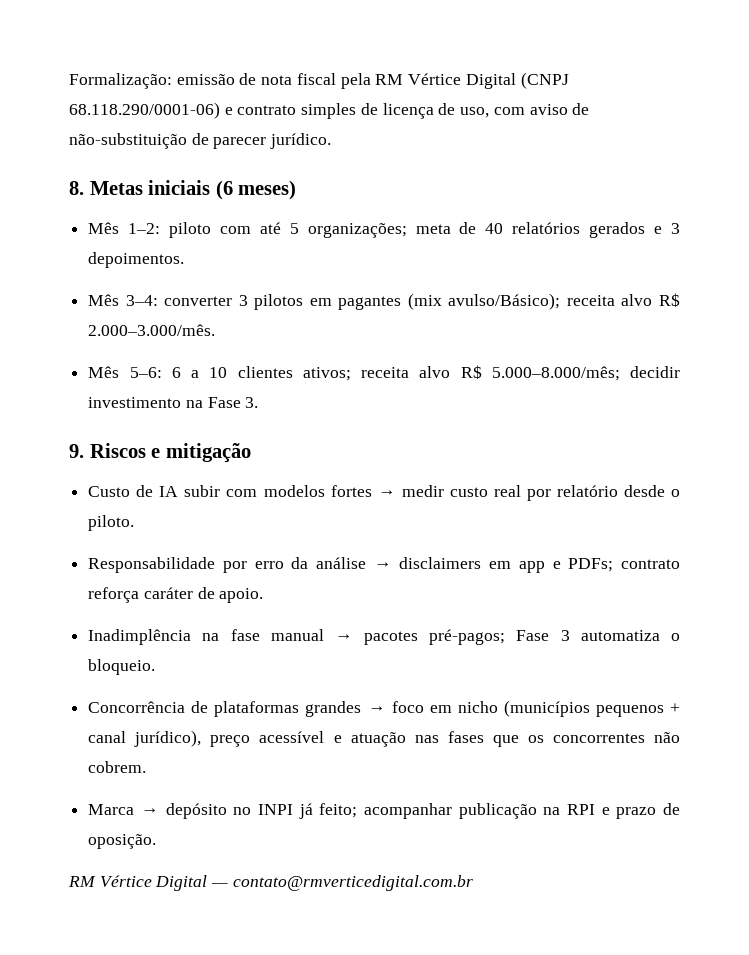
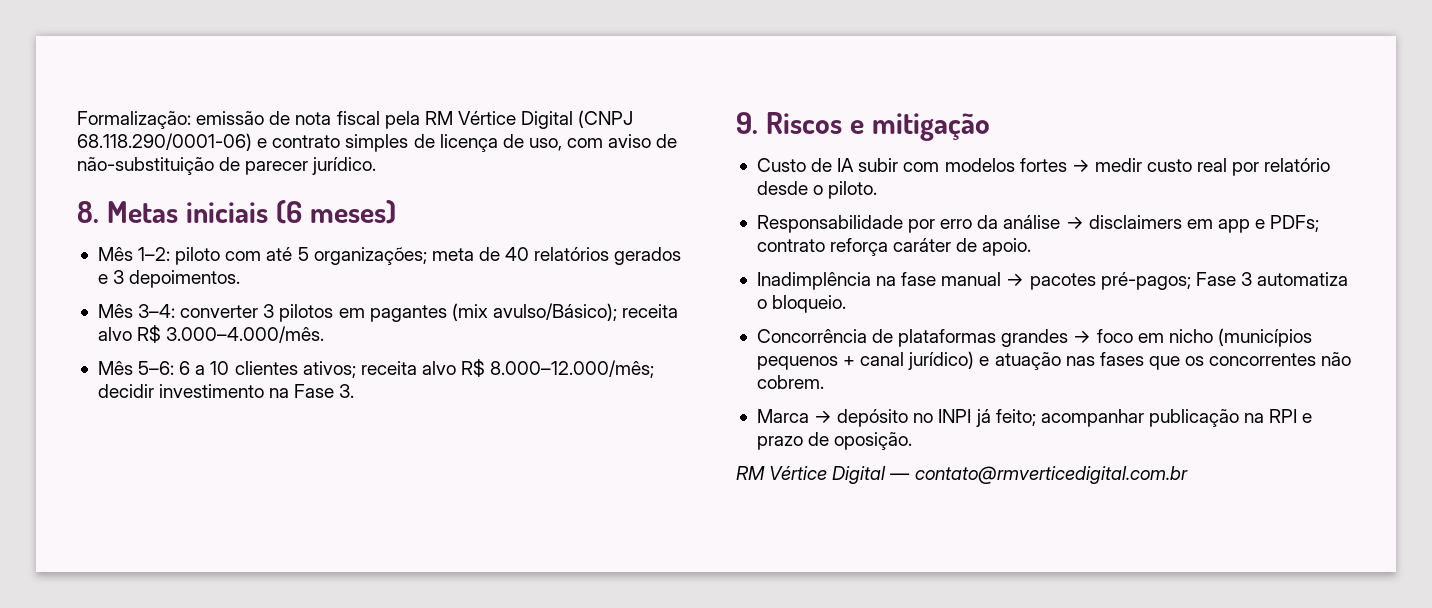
[88,324,216,336] 2.000–3.000/mês. -> [166,326,325,343] 3.000–4.000/mês.
[491,366,620,381] 5.000–8.000/mês; -> [490,360,655,378] 8.000–12.000/mês;
[134,730,325,747] jurídico), preço acessível -> [908,351,975,370] jurídico)

